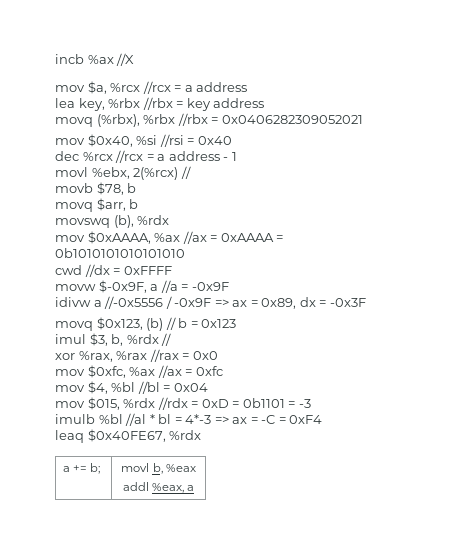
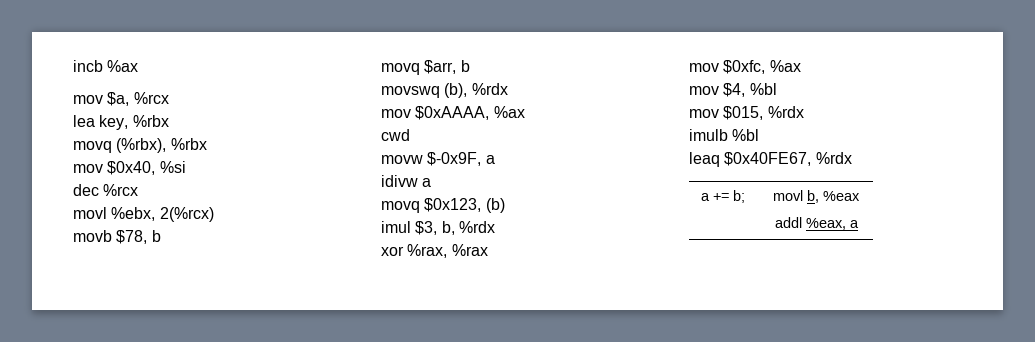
[116,53,135,66] //X -> (139, 66) none
[142,81,248,94] //rcx = a address -> (169, 98) none
[142,97,265,111] //rbx = key address -> (169, 121) none
[177,113,363,126] //rbx = 0x0406282309052021 -> (207, 144) none
[159,134,232,147] //rsi = 0x40 -> (186, 167) none
[115,150,237,163] //rcx = a address - 1 -> (139, 190) none
[180,166,191,179] // -> (214, 214) none
[182,231,284,244] [55,248,185,258] [55,264,172,277] //ax = 0xAAAA = 0b1010101010101010 // cwd //dx = 0xFFFF -> [381,129,410,141] // cwd
[160,280,229,293] //a = -0x9F -> (495, 159) none
[104,296,366,309] //-0x5556 / -0x9F => ax = 0x89, dx = -0x3F -> (432, 182) none
[165,317,237,330] // b = 0x123 -> (505, 205) none
[161,333,172,346] // -> (495, 227) none
[149,349,218,362] //rax = 0x0 -> (488, 250) none
[157,365,223,378] //ax = 0xfc -> (801, 66) none
[137,381,208,394] //bl = 0x04 -> (777, 89) none
[157,397,311,410] [55,413,323,426] //rdx = 0xD = 0b1101 = -3 // imulb %bl //al * bl = 4*-3 => ax = -C = 0xF4 -> [689,129,760,141] // imulb %bl

